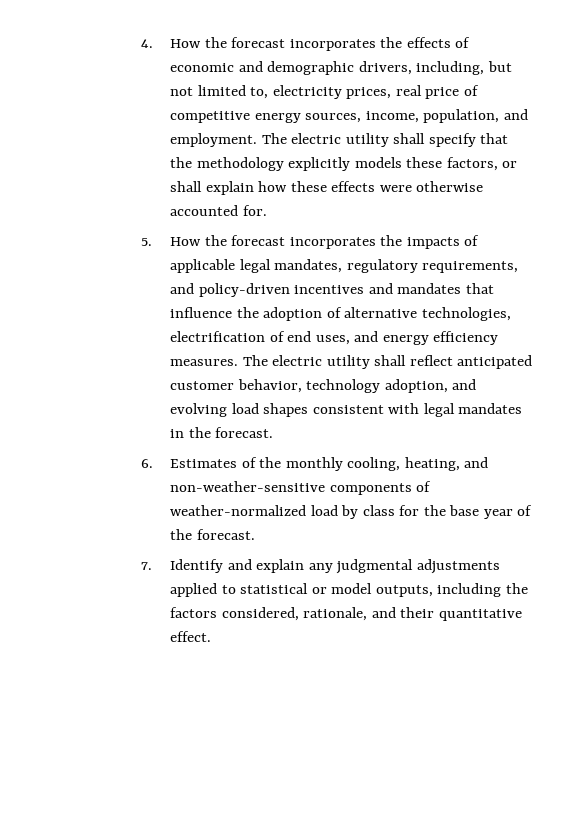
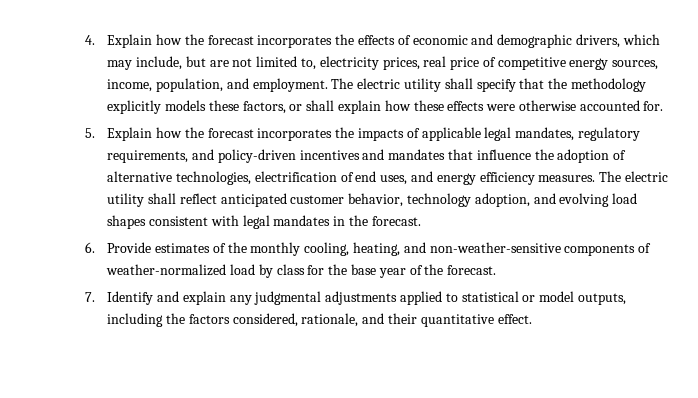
[170,39,202,48] How -> [107,34,183,48] Explain how
[416,61,512,75] including, but -> [622,34,660,45] [107,56,229,70] which may include, but are
[170,237,202,246] How -> [107,127,183,141] Explain how
[170,459,238,468] Estimates -> [107,242,211,253] Provide estimates

